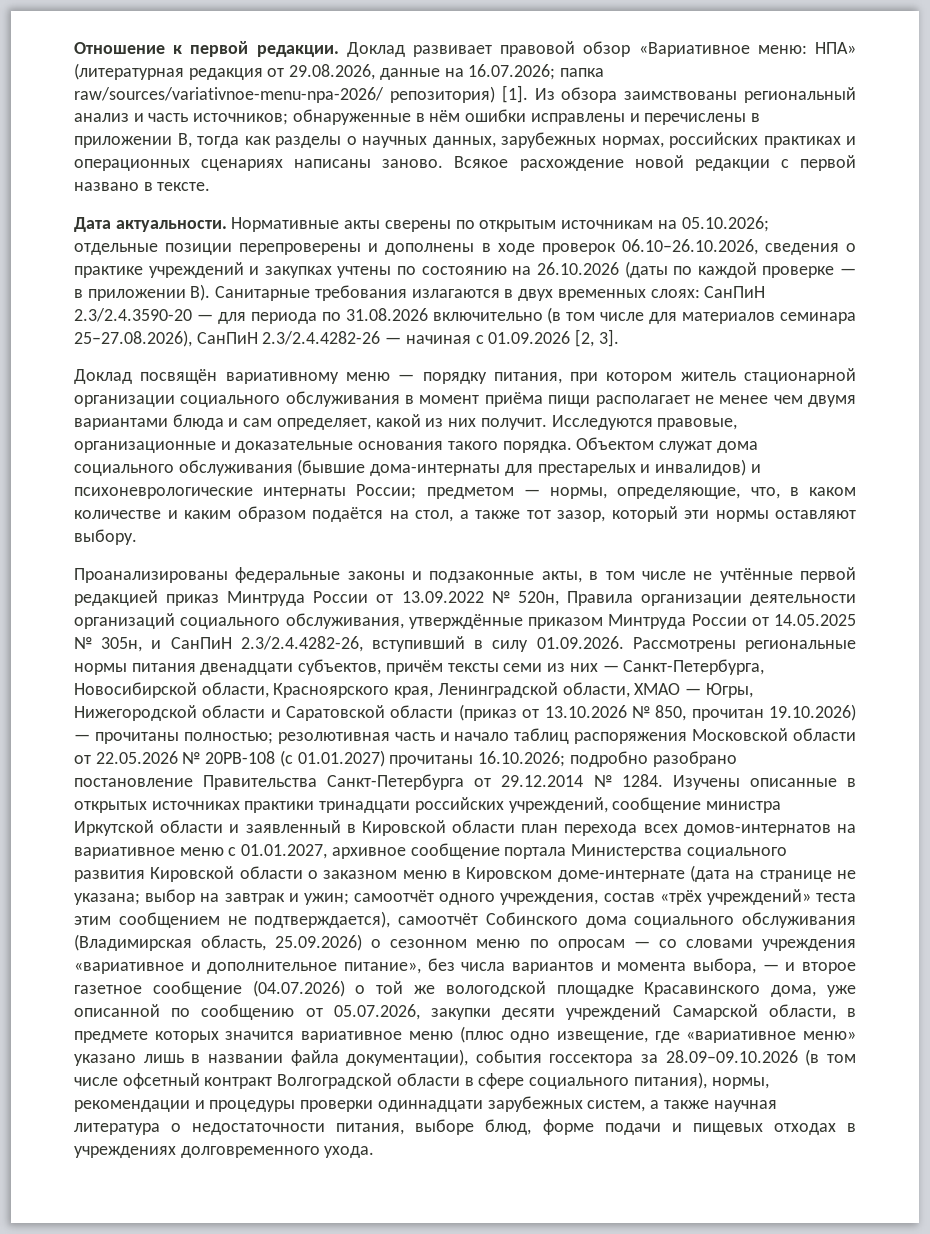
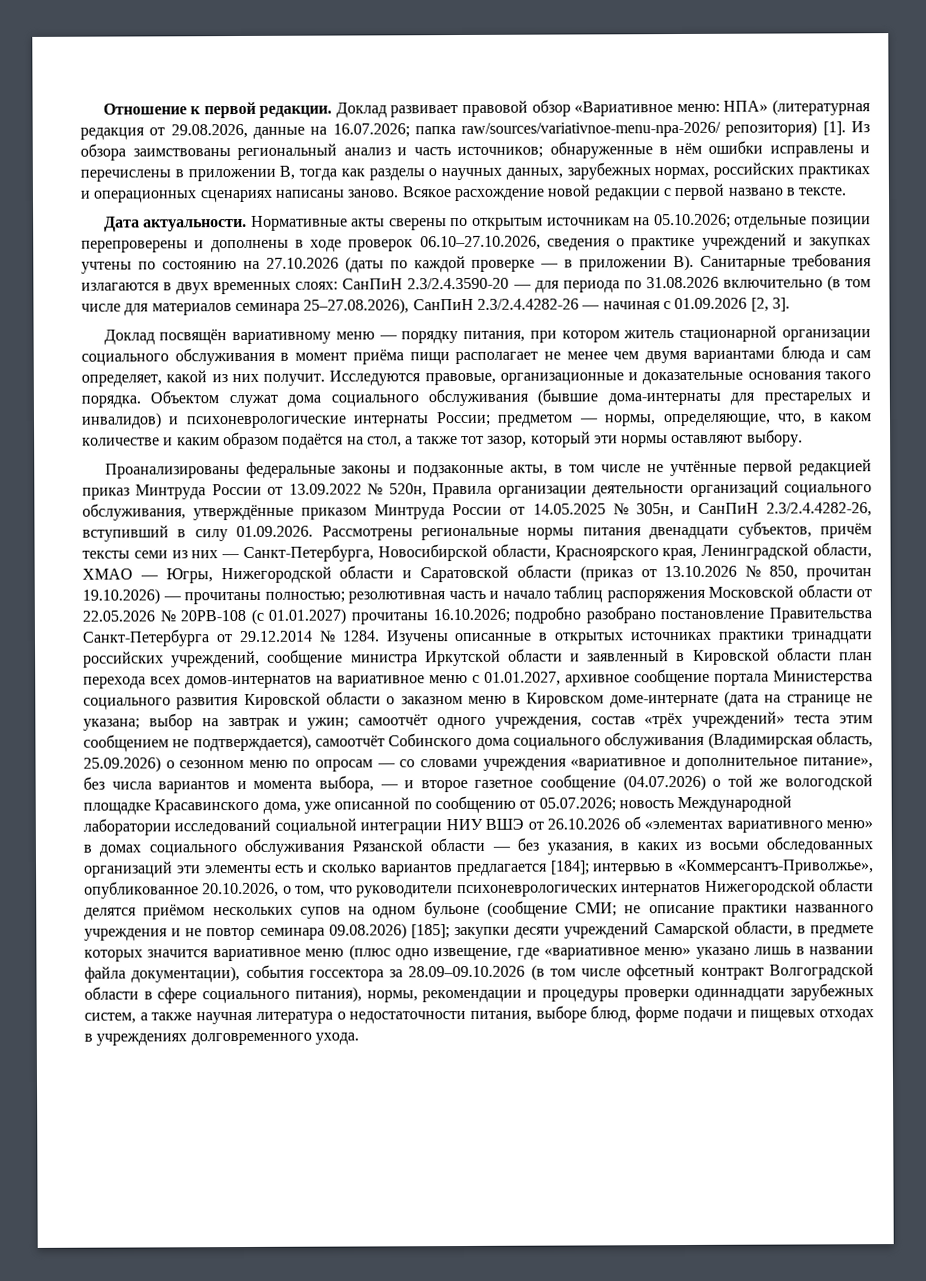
[621,239,758,255] 06.10–26.10.2026, -> [419,235,541,251] 06.10–27.10.2026,
[536,262,619,275] 26.10.2026 -> [265,257,339,269] 27.10.2026
[333,1004,420,1020] 05.07.2026, -> [538,795,793,813] [83,816,873,836] [83,836,873,857] [83,859,874,878] [84,878,875,899] [84,900,874,920] [84,923,450,941] 05.07.2026; новость Международной лаборатории исследований социальной интеграции НИУ ВШЭ от 26.10.2026 об «элементах вариативного меню» в домах социального обслуживания Рязанской области — без указания, в каких из восьми обследованных организаций эти элементы есть и сколько вариантов предлагается [184]; интервью в «Коммерсантъ-Приволжье», опубликованное 20.10.2026, о том, что руководители психоневрологических интернатов Нижегородской области делятся приёмом нескольких супов на одном бульоне (сообщение СМИ; не описание практики названного учреждения и не повтор семинара 09.08.2026) [185];

